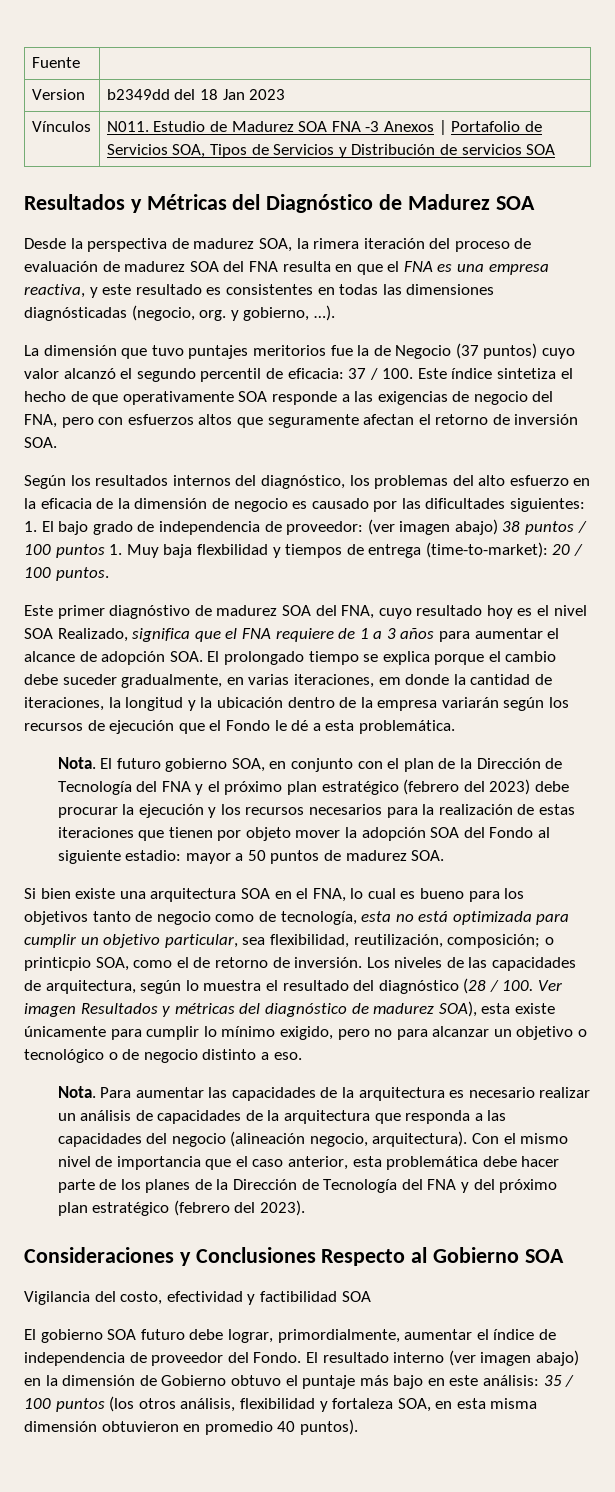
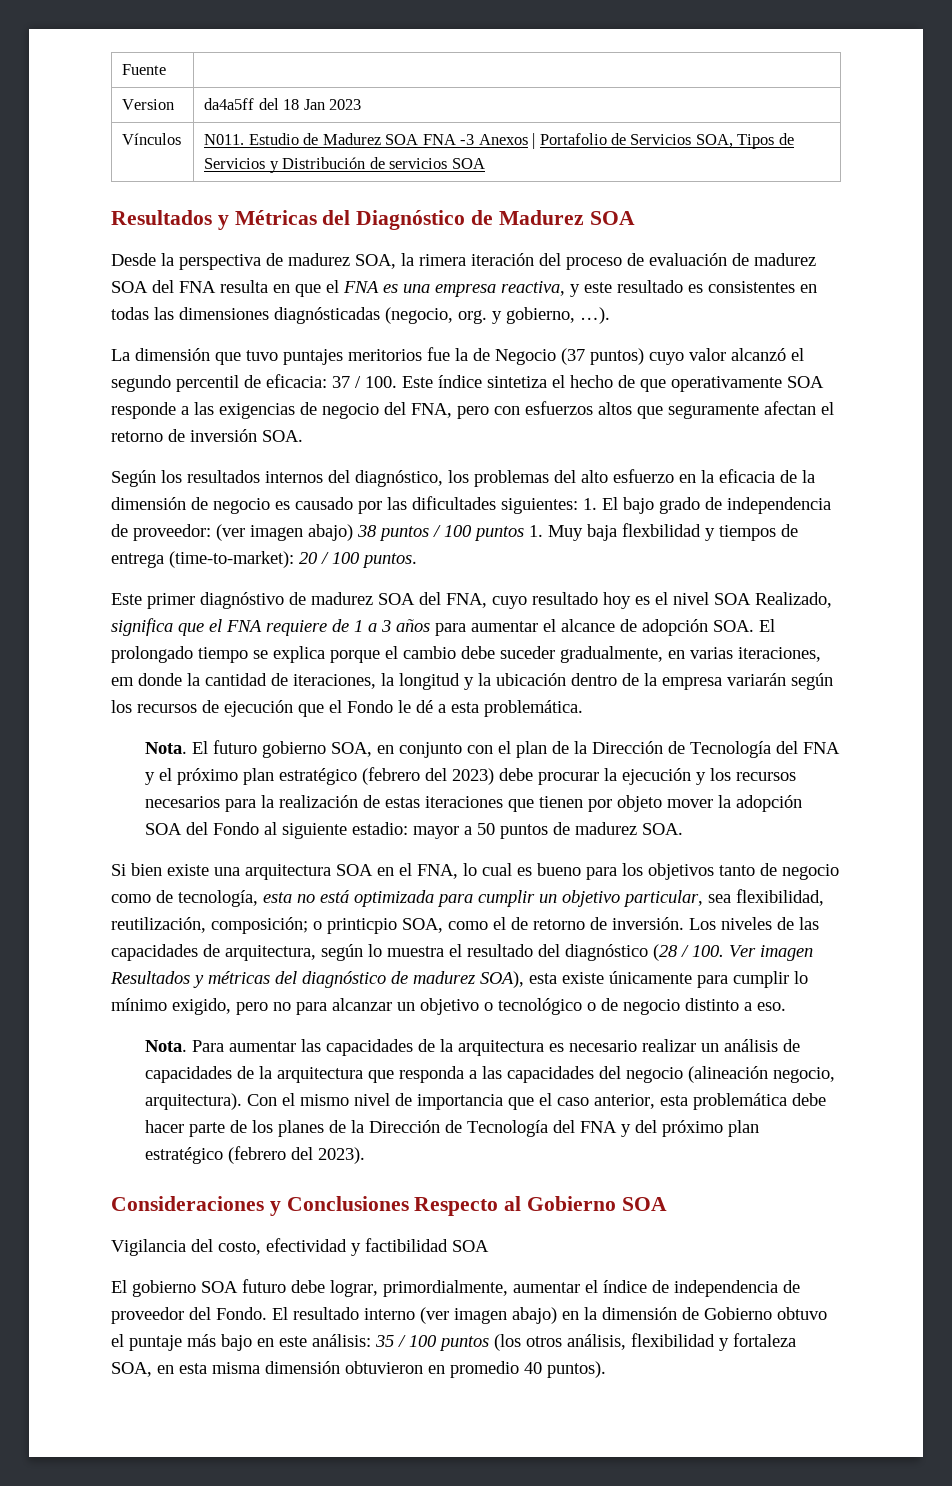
[106,89,170,100] b2349dd -> [204,98,255,110] da4a5ff

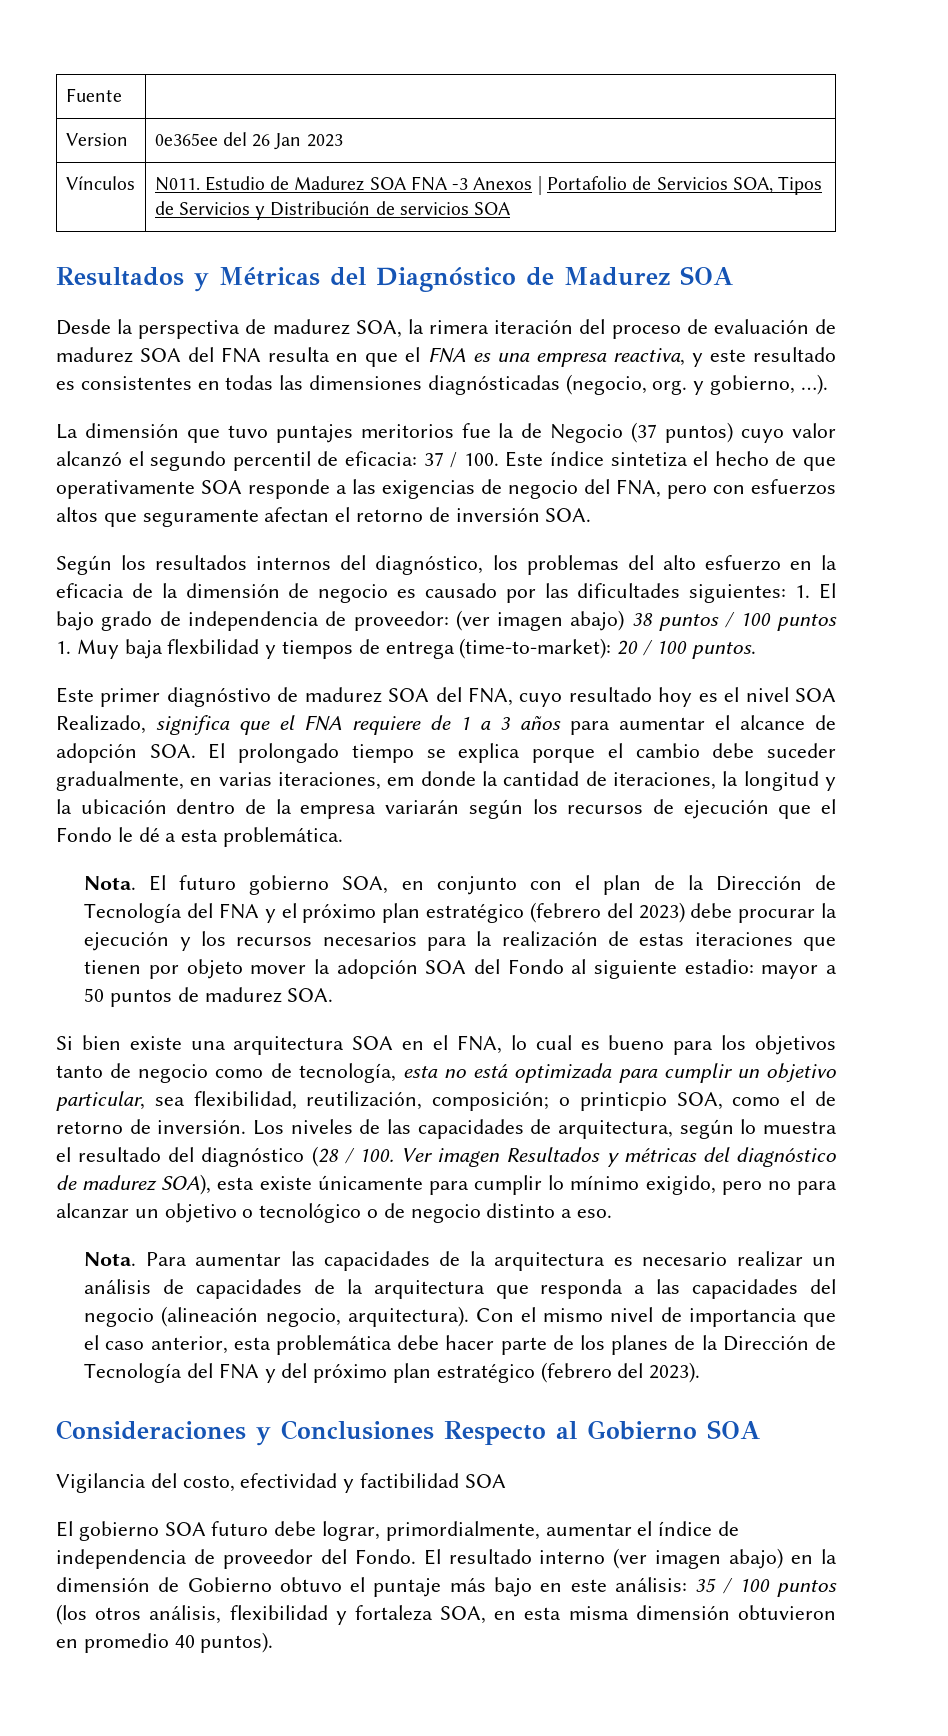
[204,98,300,110] da4a5ff del 18 -> [154,132,271,147] 0e365ee del 26

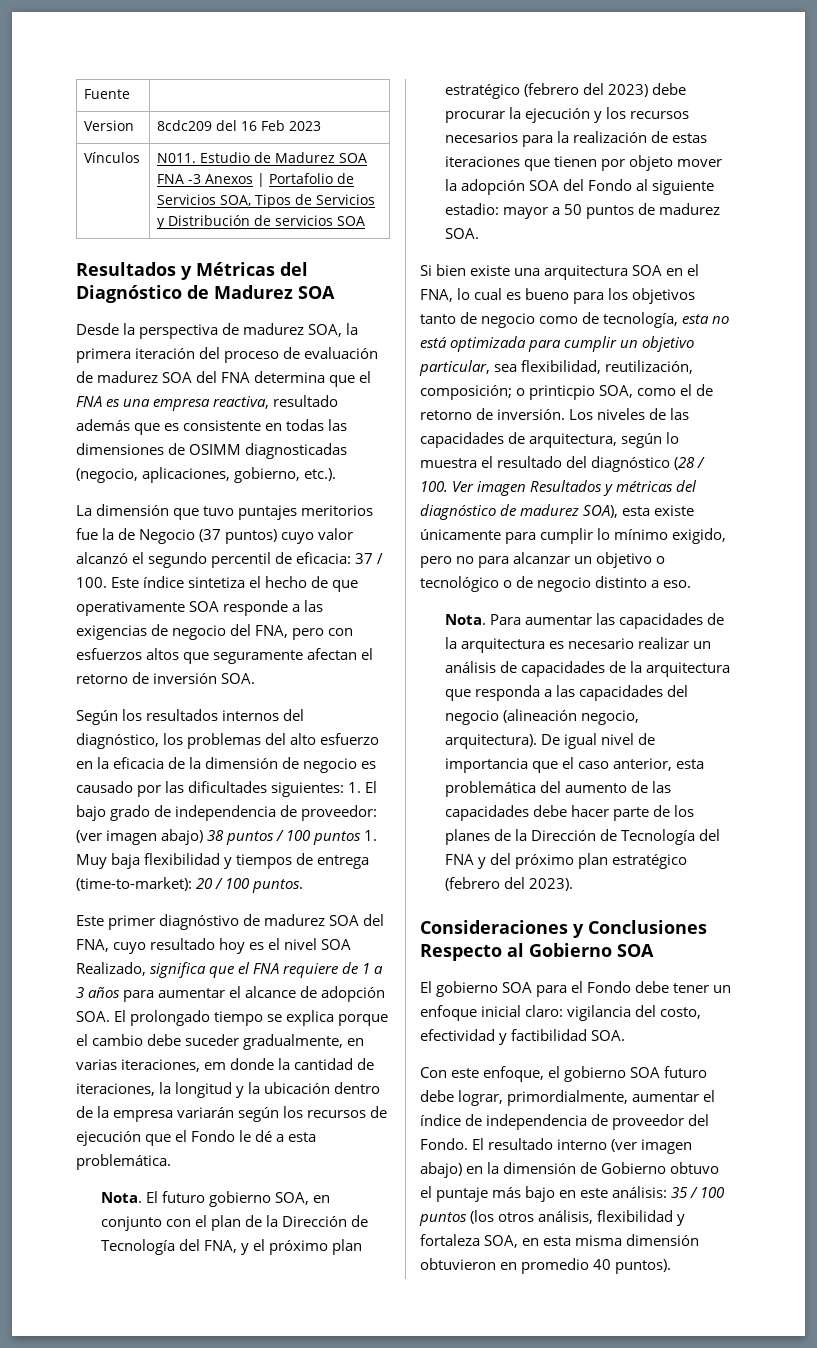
[154,132,302,150] 0e365ee del 26 Jan -> [157,120,286,131] 8cdc209 del 16 Feb
[429,320,490,334] rimera -> [76,348,131,363] primera
[268,347,359,362] resulta en -> [254,371,326,383] determina
[691,347,837,367] [56,374,828,395] y este resultado es consistentes en todas las dimensiones diagnósticadas (negocio, org. y gobierno, …). -> [273,395,339,407] [76,419,348,435] [76,443,348,459] [76,467,337,483] resultado además que es consistente en todas las dimensiones de OSIMM diagnosticadas (negocio, aplicaciones, gobierno, etc.).
[167,639,260,654] flexbilidad -> [144,853,221,865] flexibilidad
[218,903,259,919] FNA -> [204,1240,238,1253] FNA,
[475,1307,604,1322] Con el mismo -> [541,733,598,749] De igual
(392, 1345) none -> [540,781,672,793] [445,805,530,821] del aumento de las capacidades
[56,1473,146,1493] Vigilancia -> [420,981,732,997] [420,1005,632,1021] El gobierno SOA para el Fondo debe tener un enfoque inicial claro: vigilancia
[464,1474,506,1488] [56,1521,73,1537] SOA // El -> [591,1030,626,1041] [420,1066,561,1082] SOA. // Con este enfoque, el

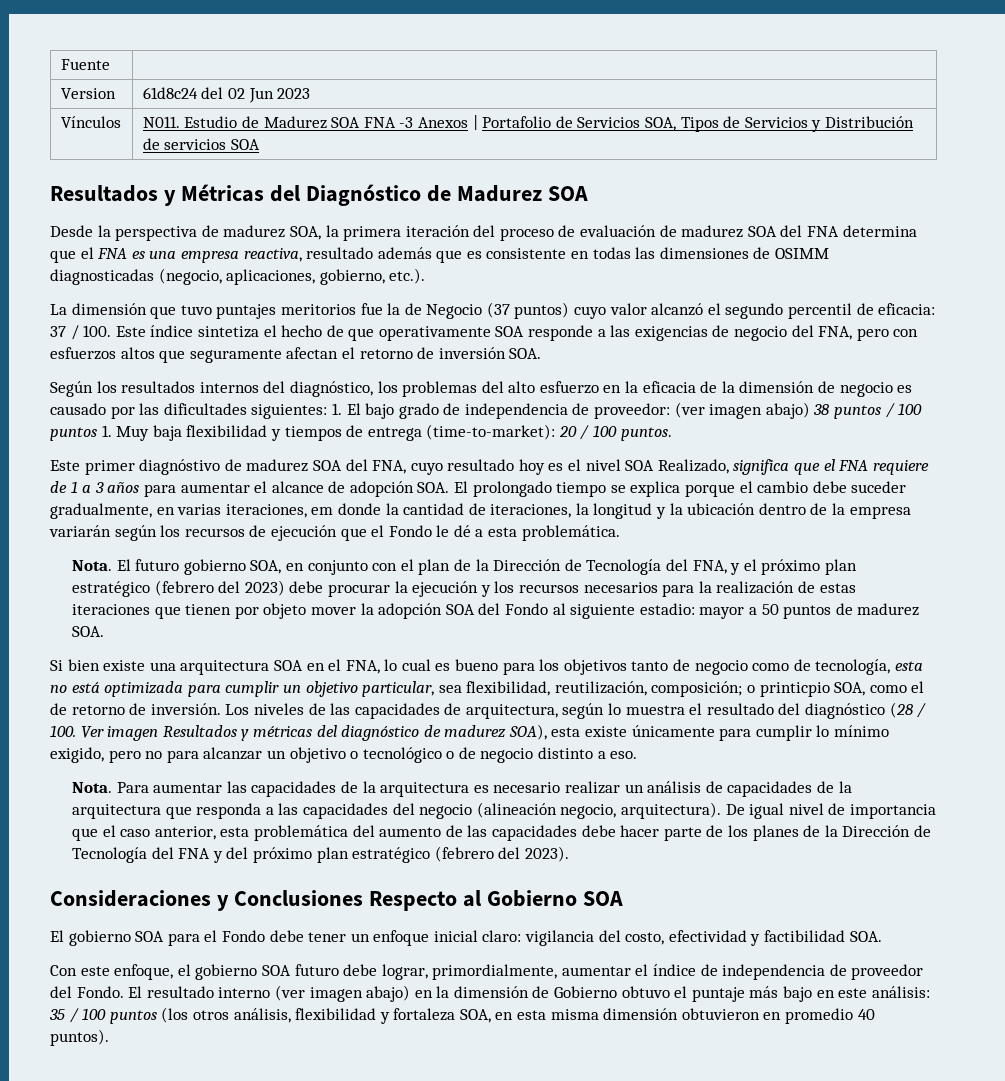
[157,120,286,131] 8cdc209 del 16 Feb -> [142,87,274,103] 61d8c24 del 02 Jun

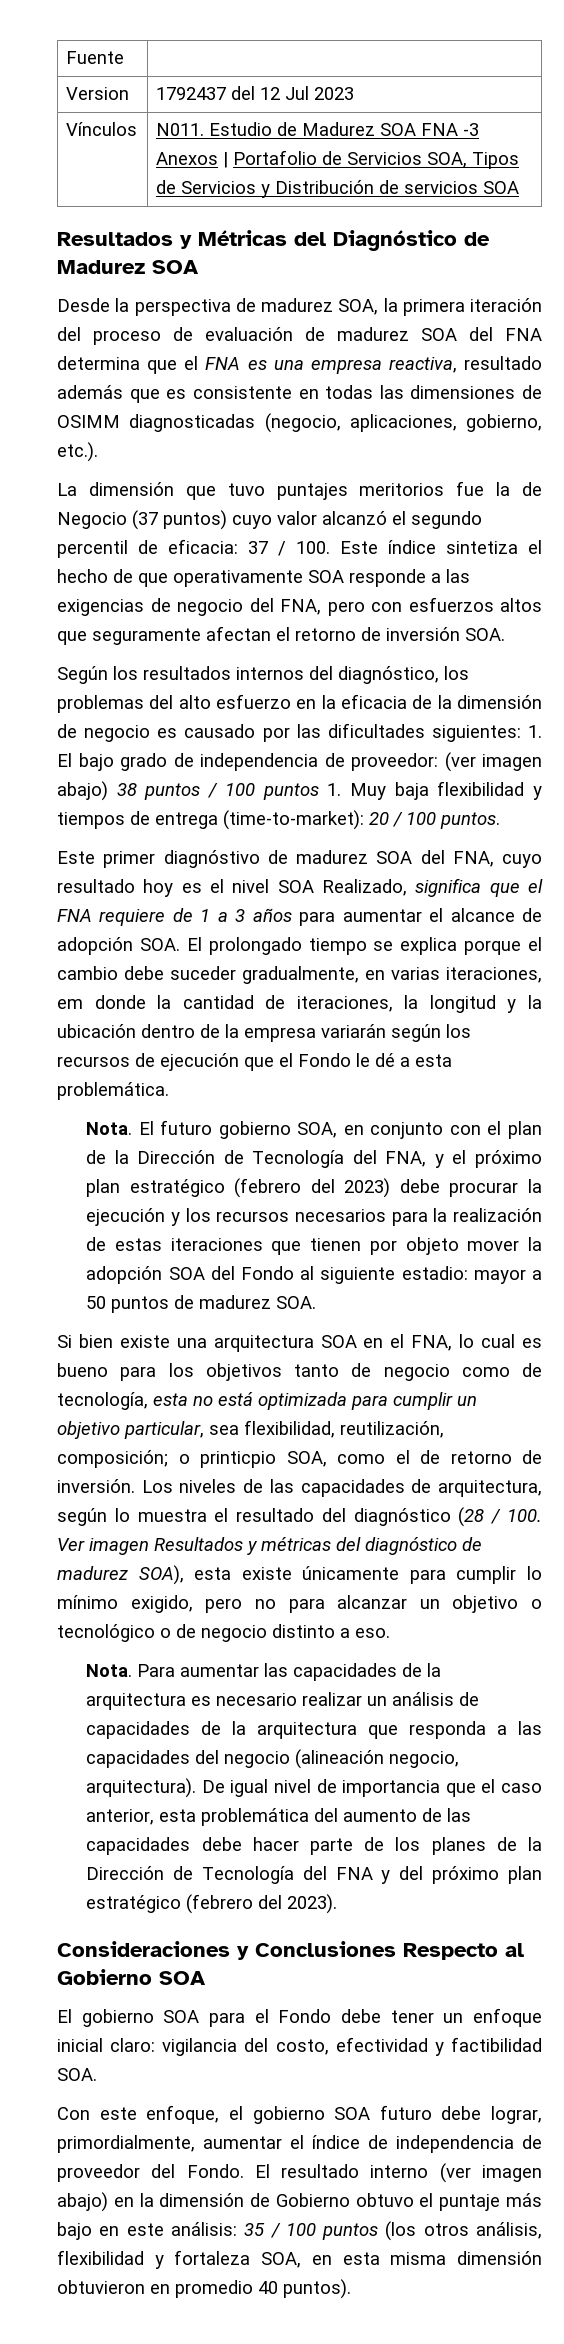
[142,87,274,103] 61d8c24 del 02 Jun -> [156,86,310,100] 1792437 del 12 Jul

